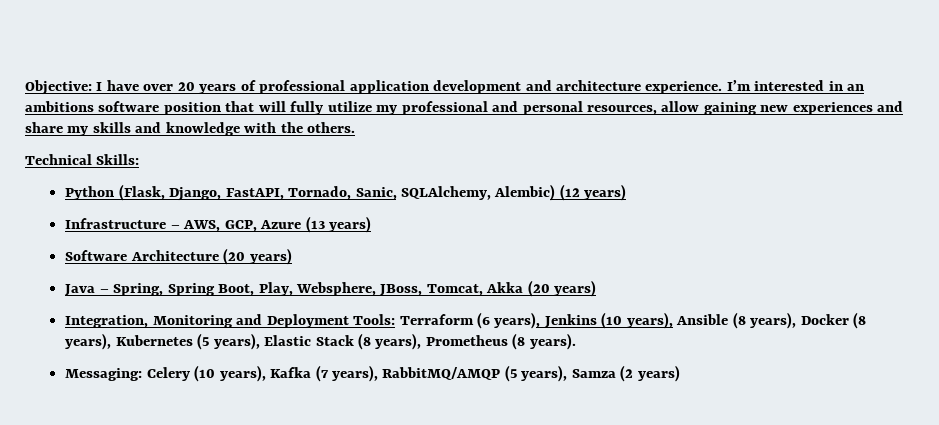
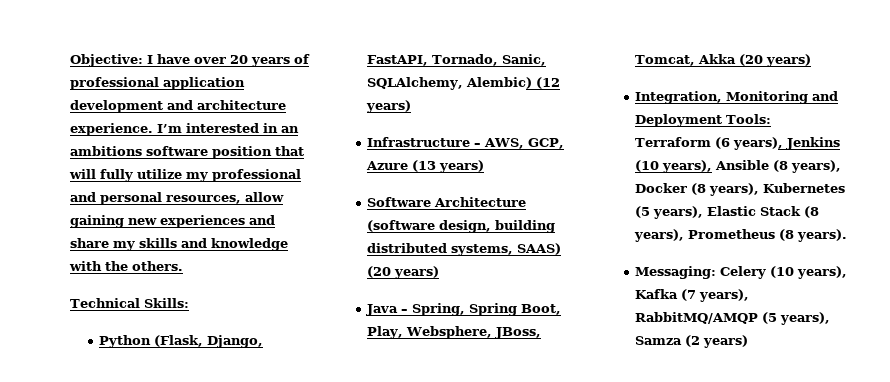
(219, 255) none -> [367,220,556,233] [367,243,562,256] (software design, building distributed systems, SAAS)

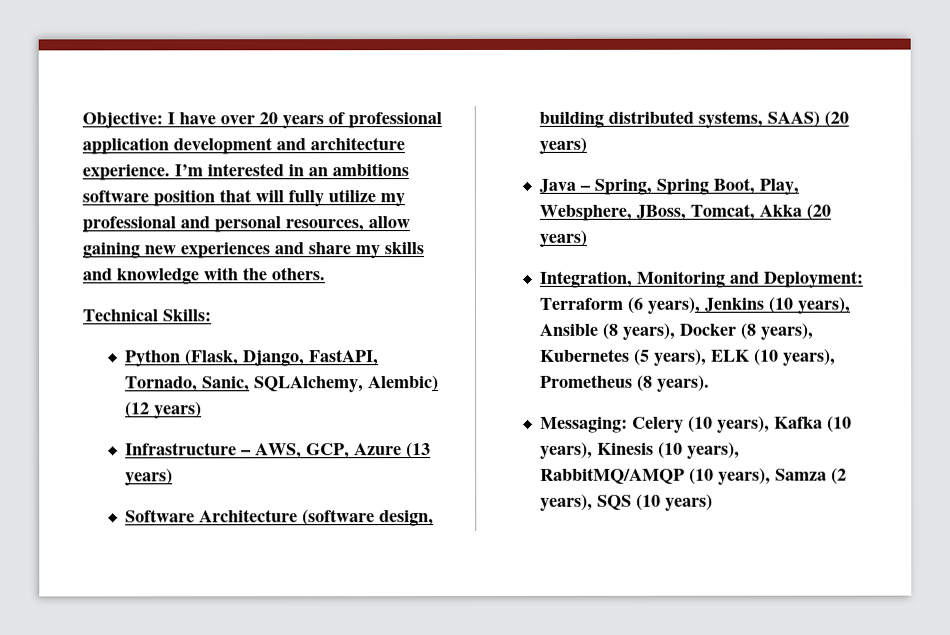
[635,114,772,127] Deployment Tools: -> [763,270,864,288] Deployment:
[707,206,820,218] Elastic Stack (8 -> [711,348,780,366] ELK (10
[681,289,697,301] (7 -> [827,415,853,433] [540,441,684,459] (10 years), Kinesis (10
[762,312,778,324] (5 -> [689,467,715,485] (10
(701, 341) none -> [540,493,662,511] years), SQS (10

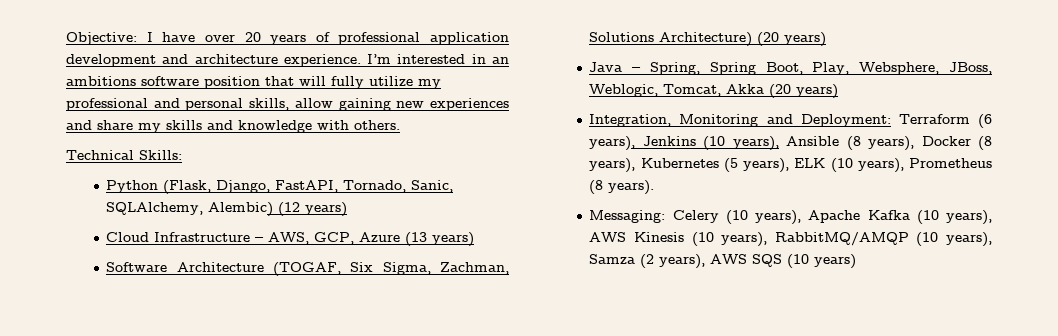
[285,219,364,233] resources, -> [249,98,290,111] skills,
[242,267,267,281] the -> (349, 125) none
(203, 410) none -> [106,232,150,242] Cloud
[302,509,435,527] [539,110,821,128] (software design, building distributed systems, SAAS) -> [273,262,509,276] [589,32,753,47] (TOGAF, Six Sigma, Zachman, Solutions Architecture)
(687, 212) none -> [589,84,659,97] Weblogic,
(771, 424) none -> [808,210,861,223] Apache
(594, 450) none -> [589,232,627,242] AWS
(594, 502) none -> [710,254,748,264] AWS

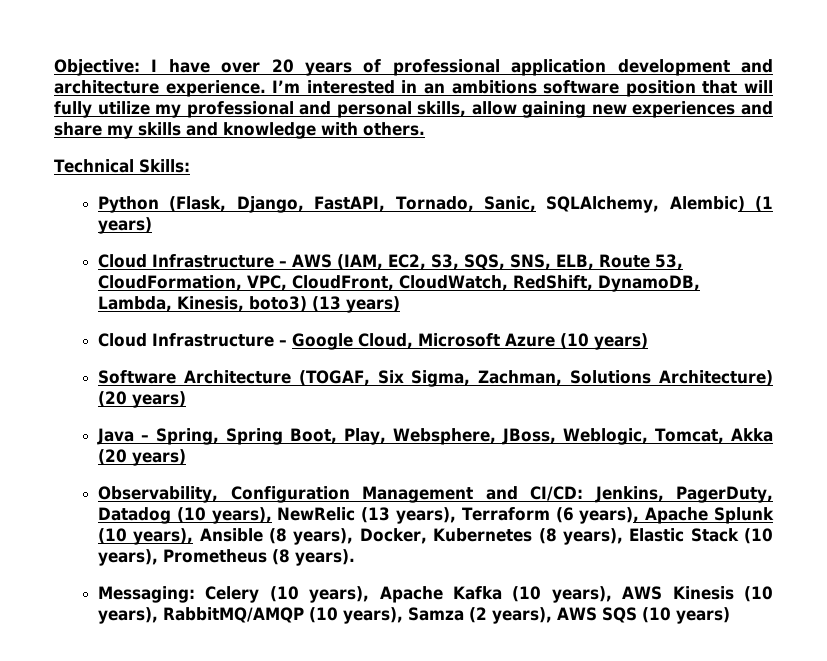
[278,202,348,217] [106,232,428,246] (12 years) // Cloud Infrastructure – AWS, GCP, Azure (13 -> [755,196,773,212] [98,217,153,234] [98,254,684,270] [98,275,701,292] [98,296,401,313] [98,333,590,350] (1 years) // Cloud Infrastructure – AWS (IAM, EC2, S3, SQS, SNS, ELB, Route 53, CloudFormation, VPC, CloudFront, CloudWatch, RedShift, DynamoDB, Lambda, Kinesis, boto3) (13 years) // Cloud Infrastructure – Google Cloud, Microsoft Azure (10
[589,114,891,127] Integration, Monitoring and Deployment: -> [98,486,774,503] [98,507,457,524] Observability, Configuration Management and CI/CD: Jenkins, PagerDuty, Datadog (10 years), NewRelic (13 years),
[642,136,696,146] Jenkins -> [645,507,774,524] Apache Splunk
[921,136,992,150] [589,158,826,173] Docker (8 years), Kubernetes (5 years), ELK -> [359,528,739,545] Docker, Kubernetes (8 years), Elastic Stack

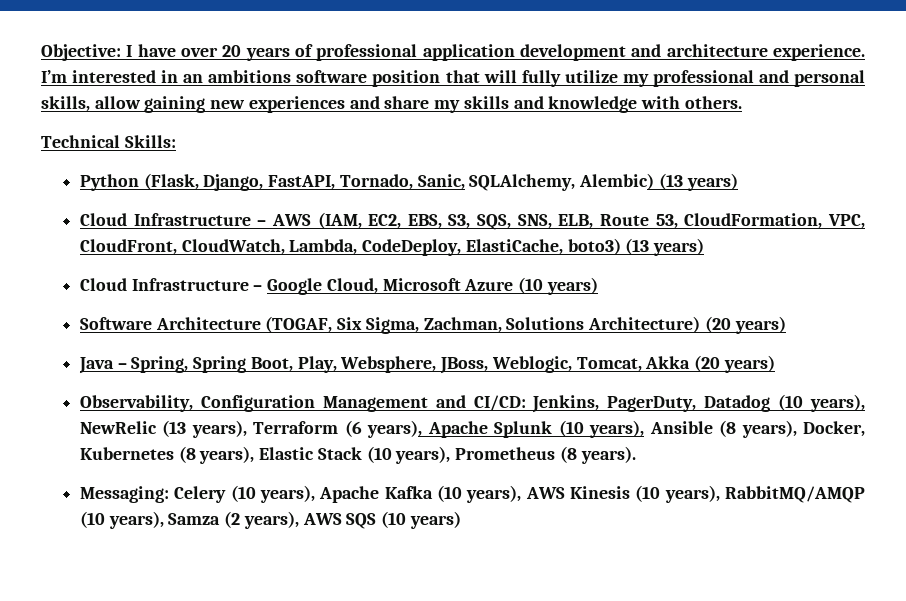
[755,196,773,212] (1 -> [658,173,683,190] (13
(427, 262) none -> [407,214,442,229] EBS,
[513,275,701,292] [98,296,245,312] RedShift, DynamoDB, Lambda, Kinesis, -> [289,239,563,256] Lambda, CodeDeploy, ElastiCache,

